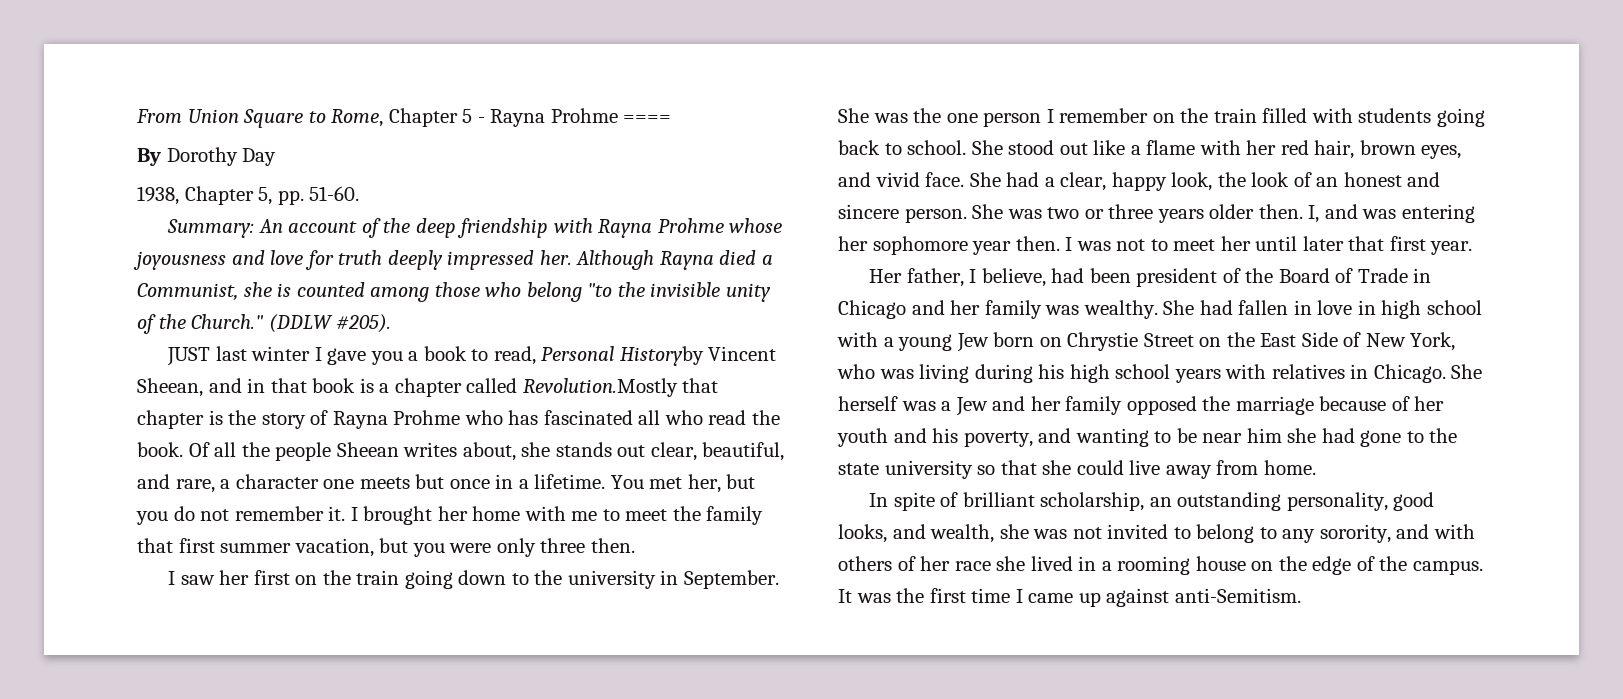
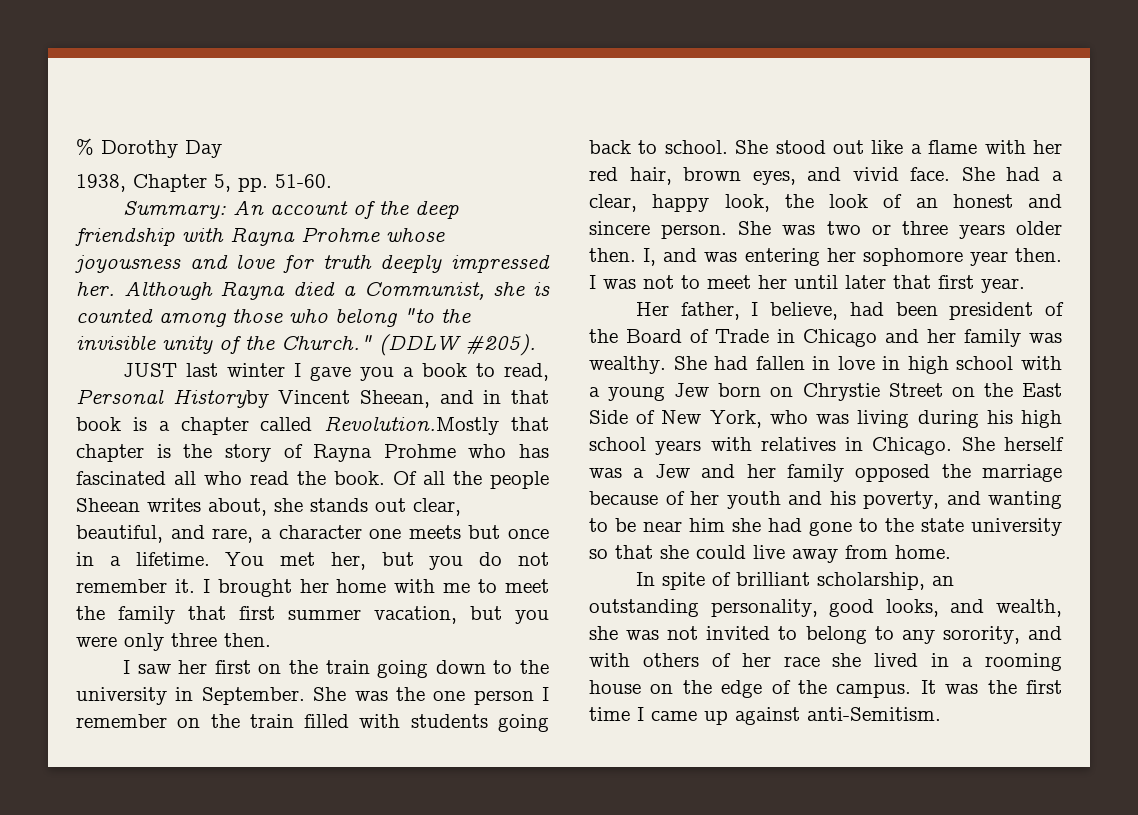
[136,108,672,128] [137,148,161,166] From Union Square to Rome, Chapter 5 - Rayna Prohme ==== // By -> [76,138,94,155] %

